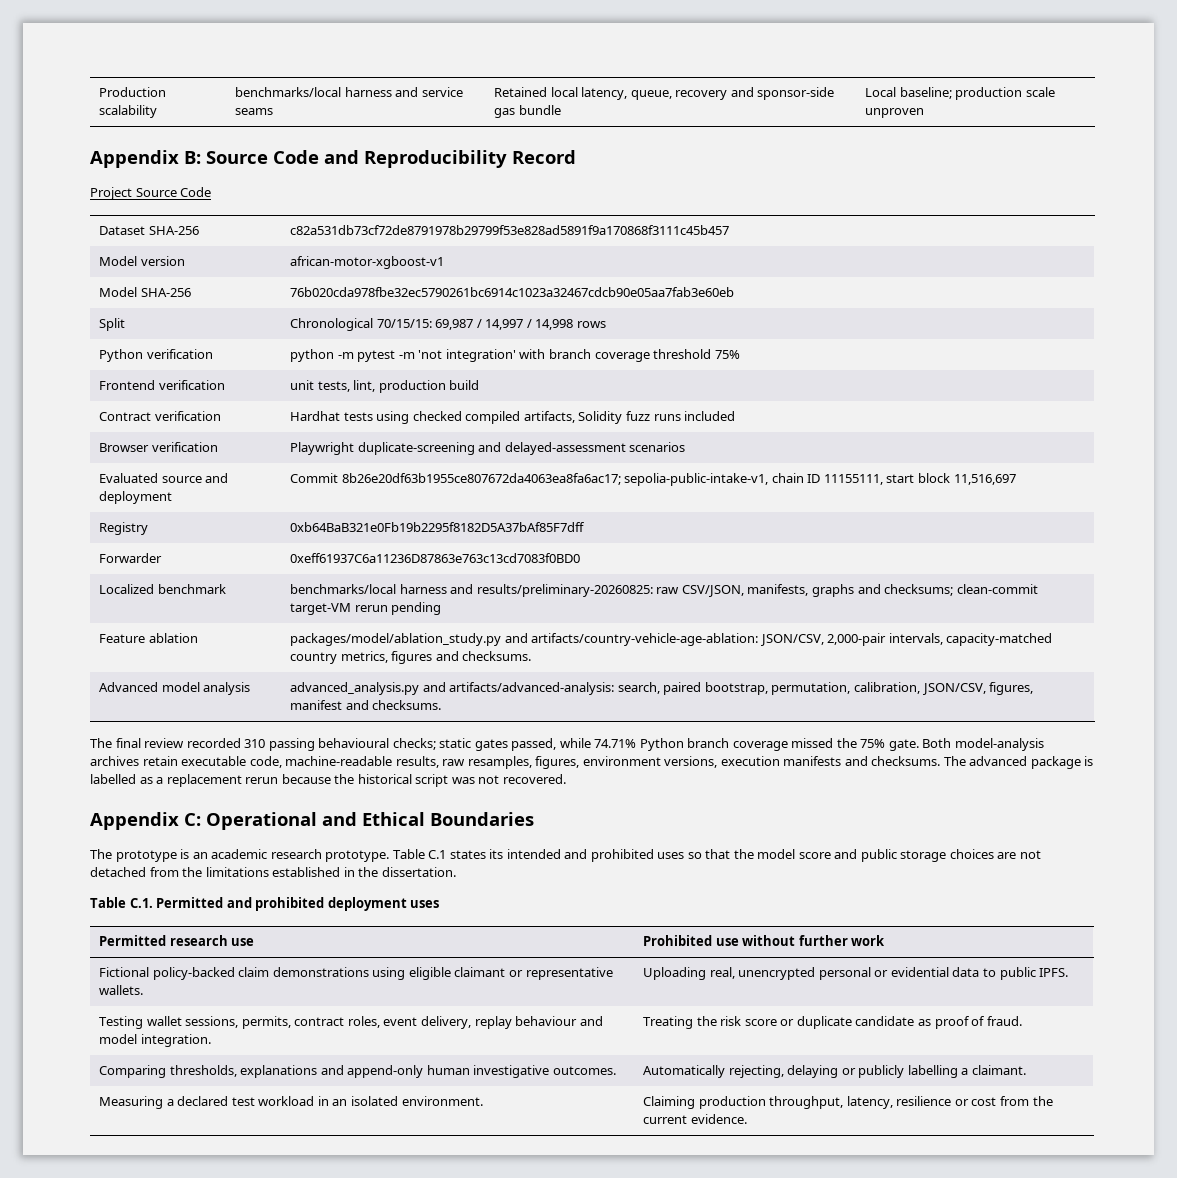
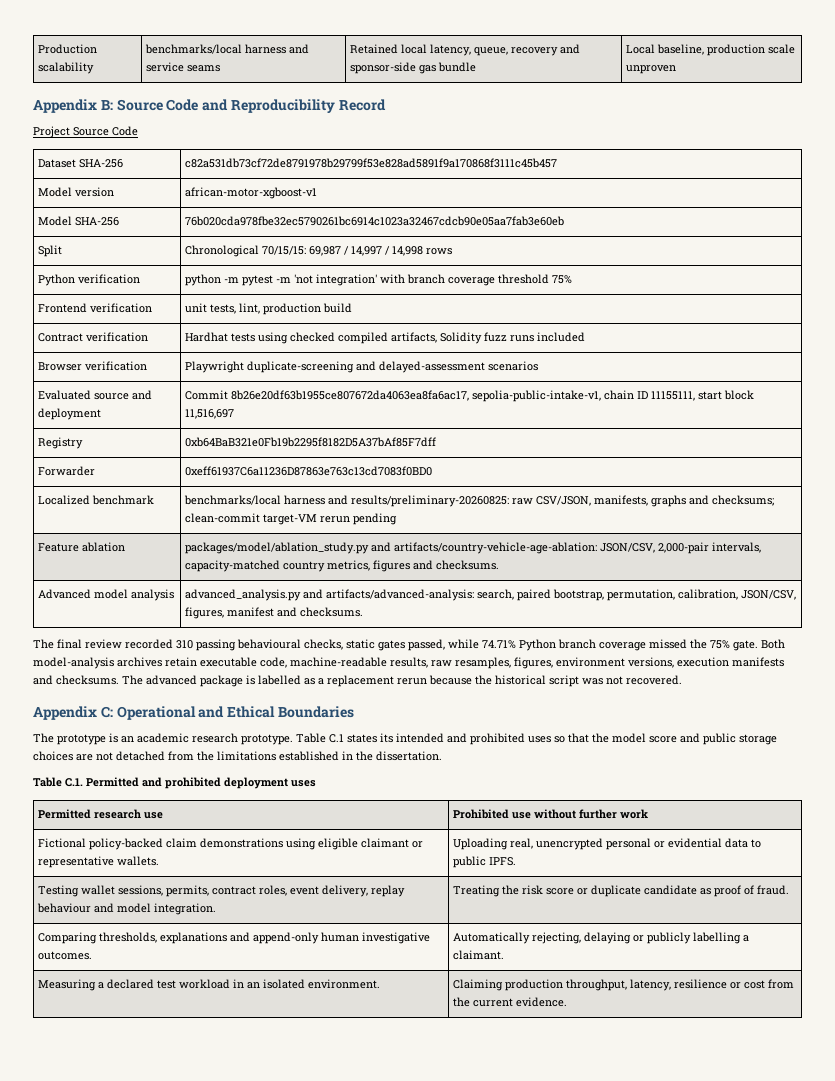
[899,87,952,99] baseline; -> [657,44,705,55] baseline,
[341,473,621,485] 8b26e20df63b1955ce807672da4063ea8fa6ac17; -> [231,390,470,401] 8b26e20df63b1955ce807672da4063ea8fa6ac17,
[392,738,436,750] checks; -> [304,639,343,650] checks,

